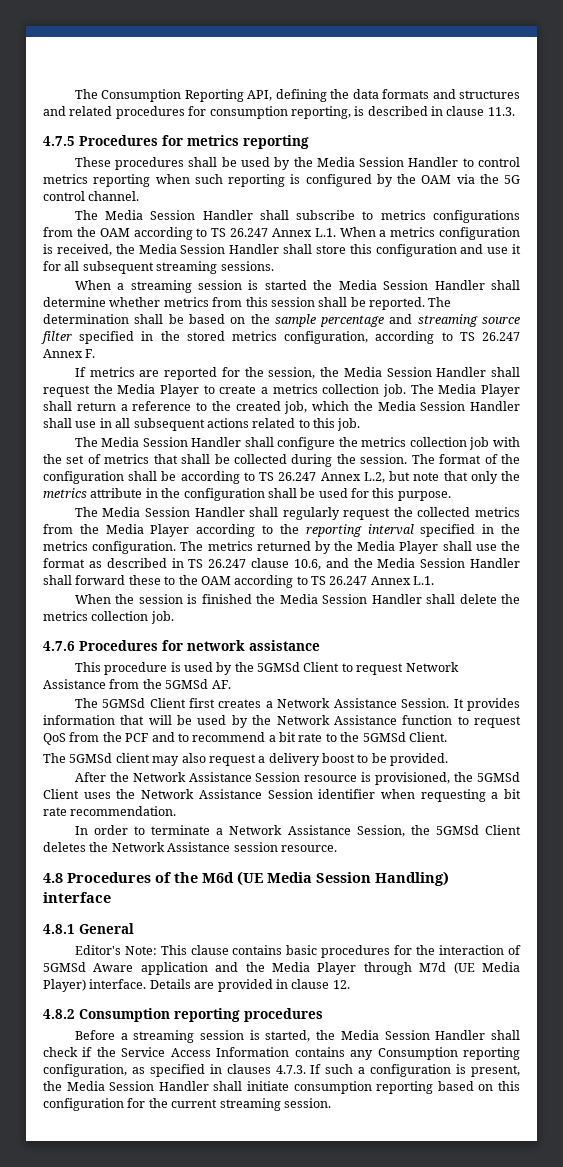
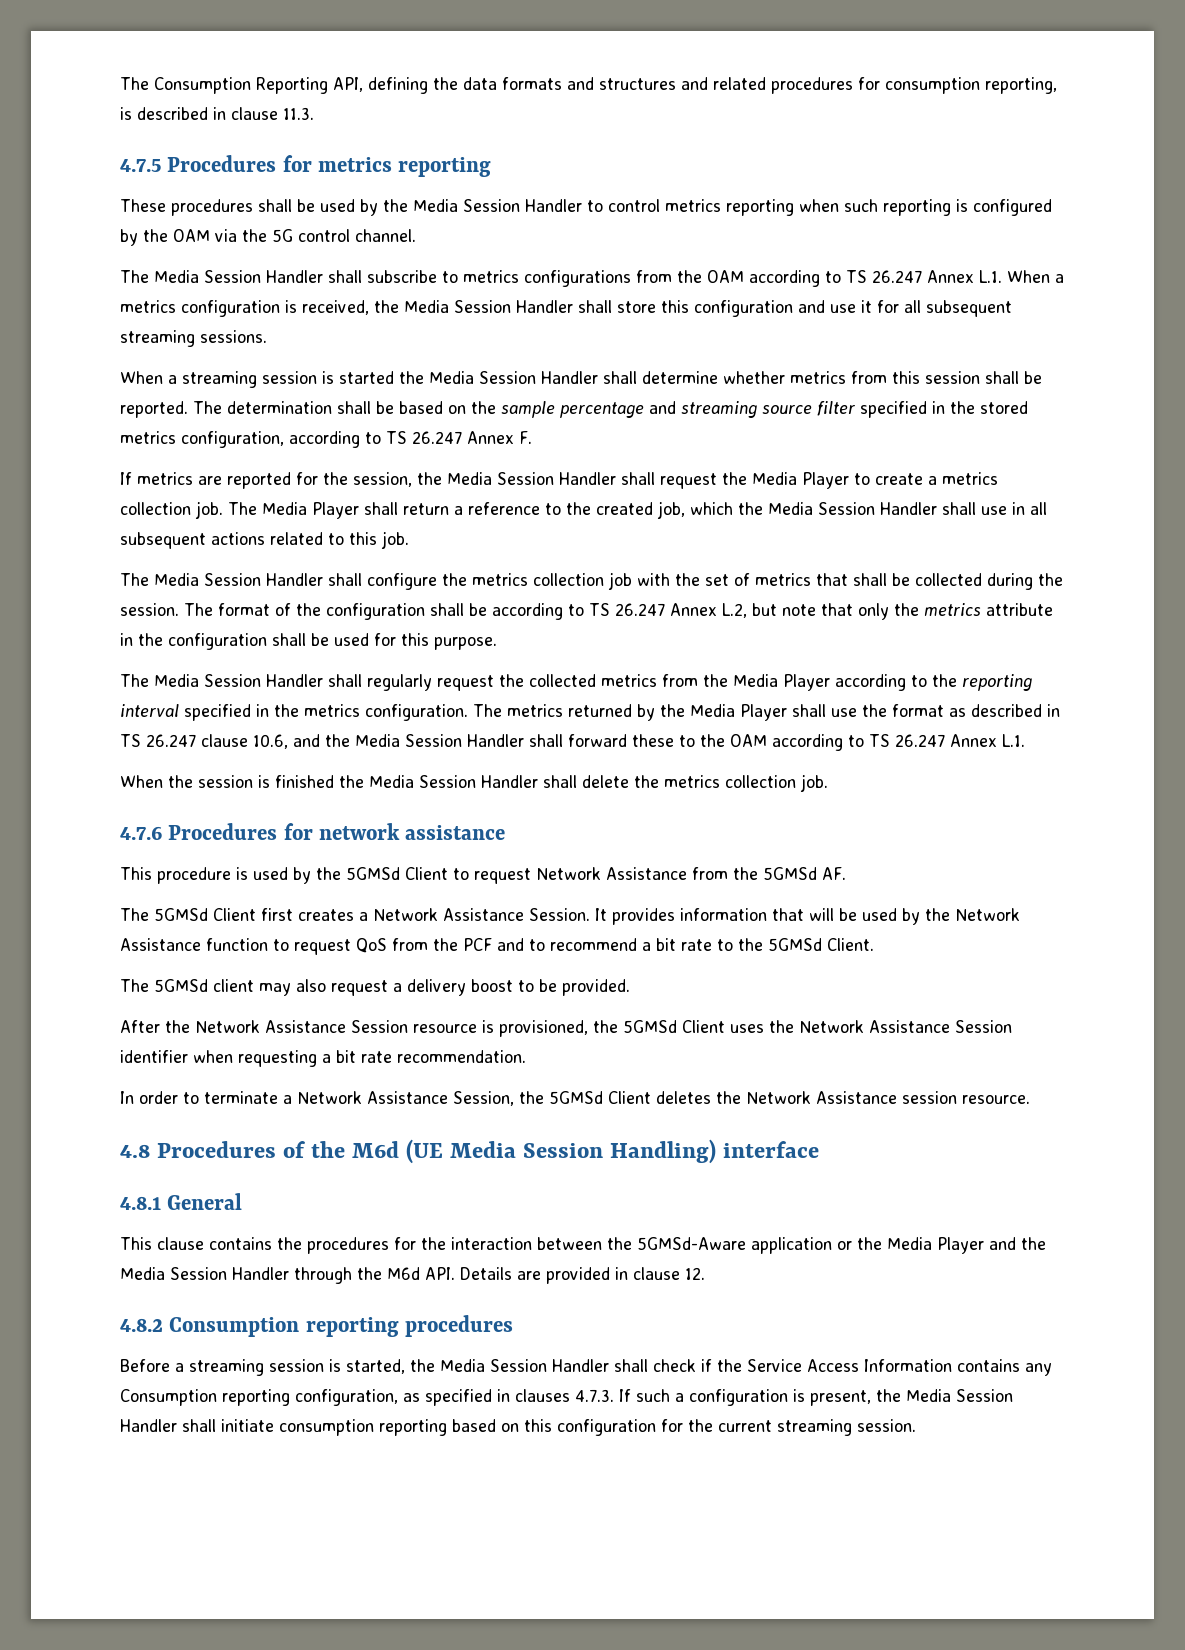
[74,945,157,955] Editor's Note: -> (243, 1201) none
[286,945,318,955] basic -> [277,1237,302,1250] the
[508,945,521,955] [43,962,520,975] [43,979,147,992] of 5GMSd Aware application and the Media Player through M7d (UE Media Player) interface. -> [537,1237,1046,1254] [120,1267,455,1284] between the 5GMSd-Aware application or the Media Player and the Media Session Handler through the M6d API.

